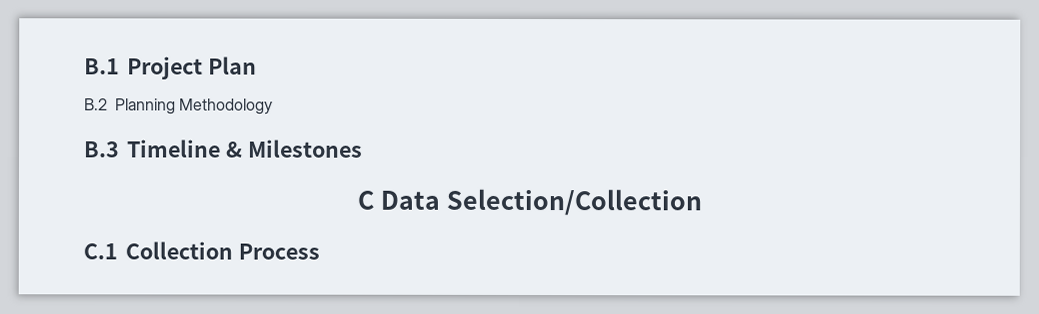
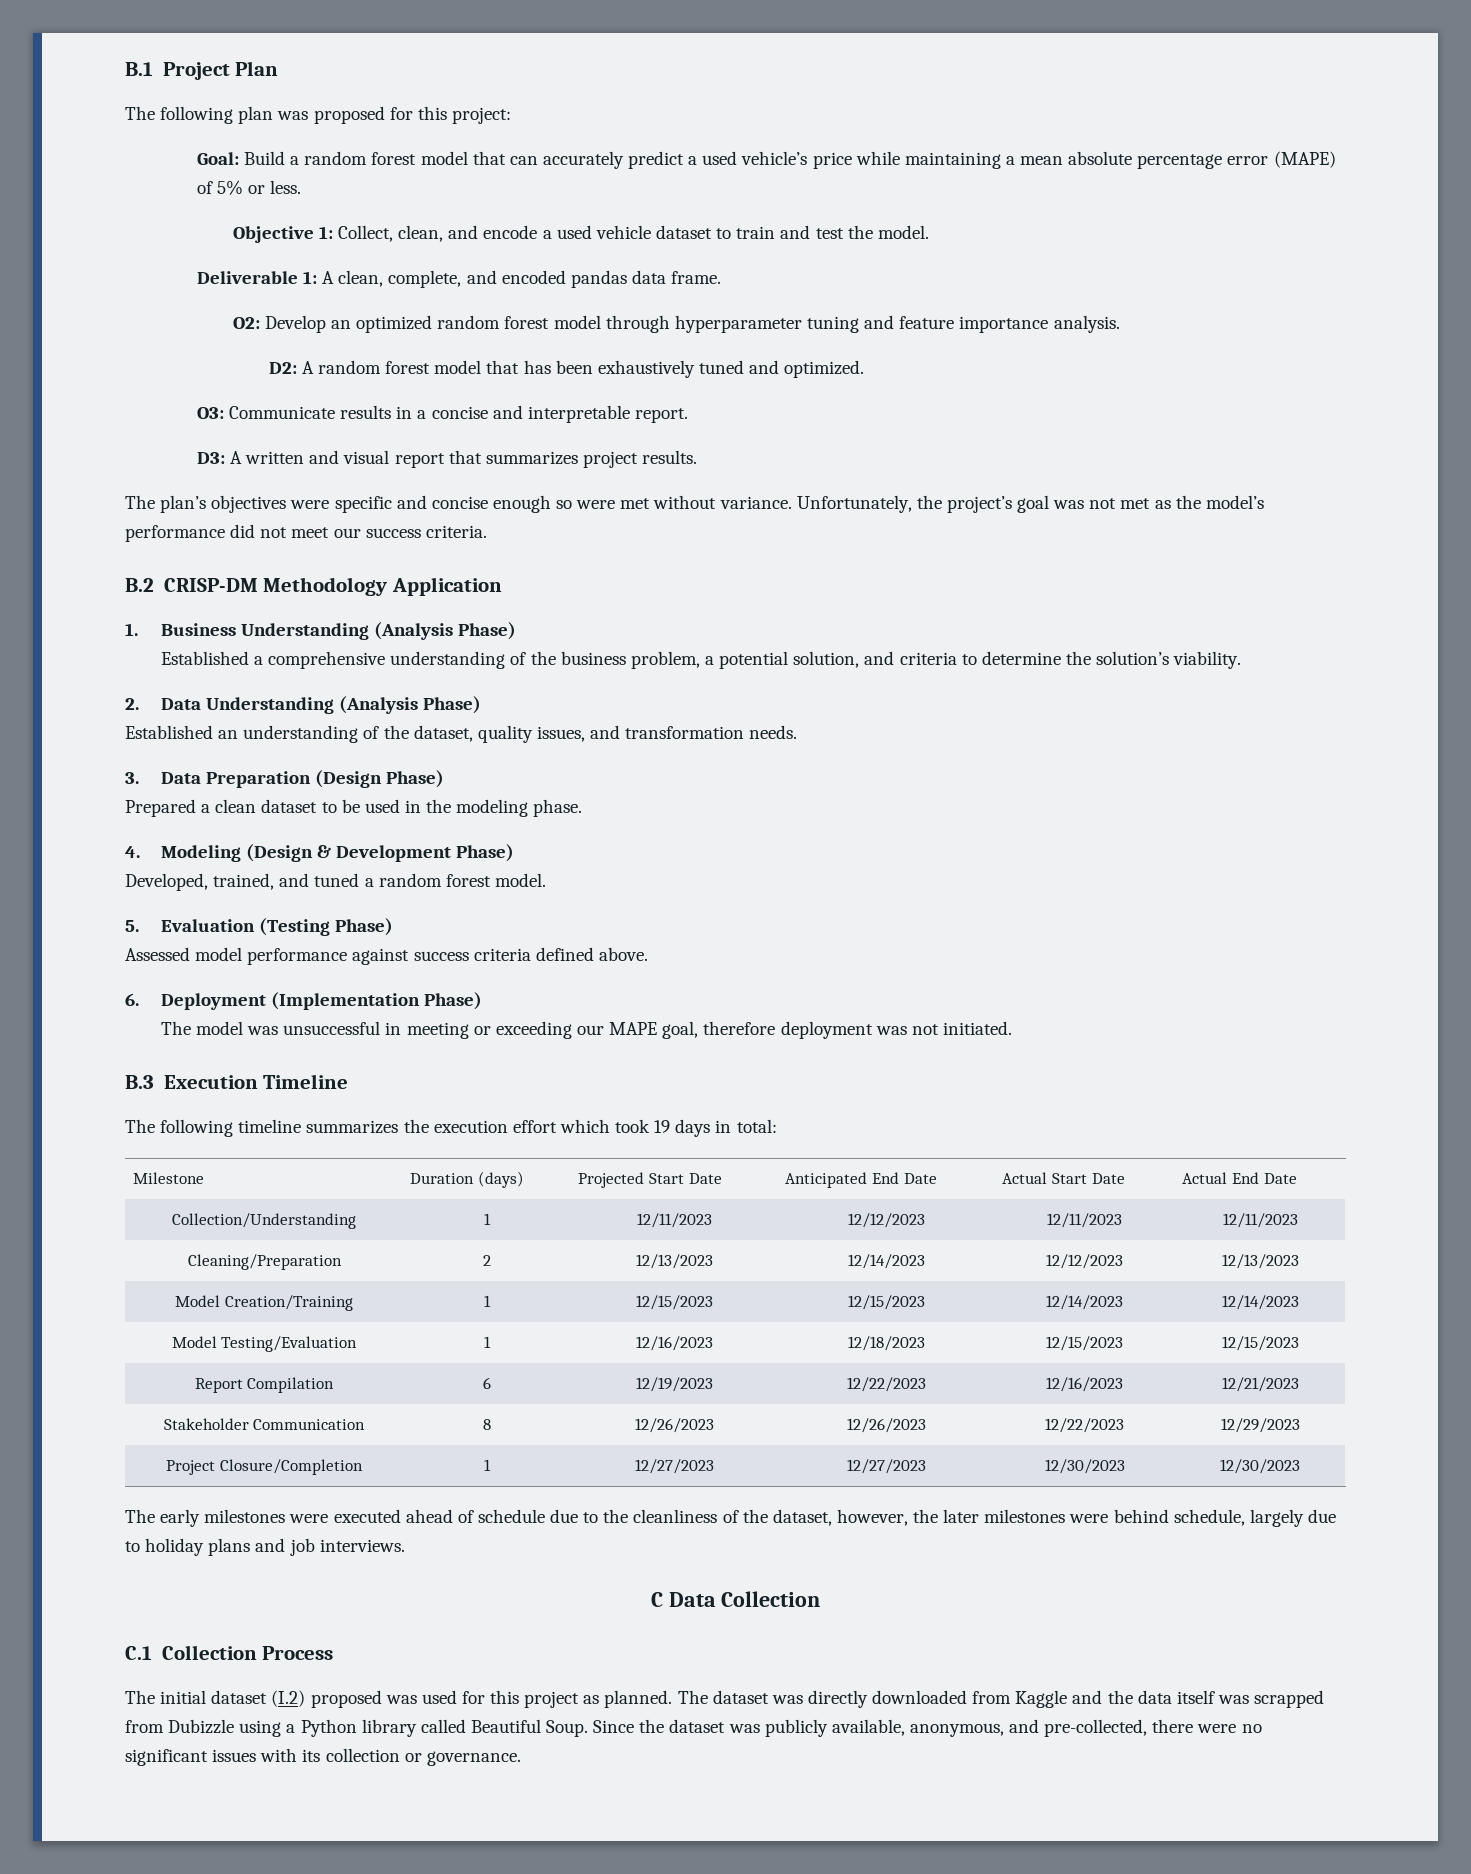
[84,98,274,115] [83,139,363,158] [357,188,702,216] [83,241,320,260] B.2 Planning Methodology // B.3 Timeline & Milestones // C Data Selection/Collection // C.1 Collection Process -> [125,106,511,124] [196,151,1336,169] [196,180,302,195] [232,225,929,243] [196,270,722,288] [232,315,1120,333] [268,360,865,378] [196,405,688,423] [196,450,698,468] [125,495,1264,513] [125,524,487,542] [125,577,502,596] [125,622,517,640] [160,651,1242,669] [125,696,482,714] [125,725,798,743] [125,770,445,788] [125,799,583,817] [125,844,515,862] [125,873,546,891] [125,918,394,936] [125,947,648,965] [125,992,483,1010] [160,1021,1012,1039] [125,1074,349,1089] [125,1119,777,1137] [133,1172,205,1184] [410,1171,524,1188] [578,1172,722,1188] [785,1172,937,1188] [1002,1172,1125,1184] [1182,1172,1297,1184] [172,1213,356,1229] [483,1213,491,1225] [636,1213,712,1228] [847,1213,925,1228] [1047,1213,1122,1228] [1222,1213,1298,1228] [187,1254,342,1270] [482,1255,491,1266] [635,1254,713,1269] [847,1254,925,1269] [1046,1254,1123,1269] [1221,1254,1299,1269] [175,1295,353,1311] [483,1295,491,1307] [635,1295,713,1310] [847,1295,925,1310] [1046,1295,1123,1310] [1221,1295,1299,1310] [171,1336,358,1352] [483,1336,491,1348] [635,1336,713,1351] [847,1336,925,1351] [1046,1336,1123,1351] [1221,1336,1299,1351] [194,1377,335,1393] [482,1377,491,1389] [635,1377,713,1392] [846,1377,926,1392] [1046,1377,1123,1392] [1221,1377,1299,1392] [163,1418,366,1430] [482,1419,491,1430] [634,1418,714,1433] [846,1418,926,1433] [1045,1418,1124,1433] [1220,1418,1300,1433] [166,1459,363,1475] [483,1459,491,1471] [634,1459,714,1474] [846,1459,926,1474] [1044,1459,1125,1474] [1220,1459,1300,1474] [125,1509,1336,1527] [125,1538,405,1556] [650,1591,821,1607] [125,1645,334,1660] [125,1690,1325,1708] [125,1719,1262,1737] [125,1748,521,1766] The following plan was proposed for this project: // Goal: Build a random forest model that can accurately predict a used vehicle’s price while maintaining a mean absolute percentage error (MAPE) of 5% or less. // Objective 1: Collect, clean, and encode a used vehicle dataset to train and test the model. // Deliverable 1: A clean, complete, and encoded pandas data frame. // O2: Develop an optimized random forest model through hyperparameter tuning and feature importance analysis. // D2: A random forest model that has been exhaustively tuned and optimized. // O3: Communicate results in a concise and interpretable report. // D3: A written and visual report that summarizes project results. // The plan’s objectives were specific and concise enough so were met without variance. Unfortunately, the project’s goal was not met as the model’s performance did not meet our success criteria. // B.2 CRISP-DM Methodology Application // 1. Business Understanding (Analysis Phase) // Established a comprehensive understanding of the business problem, a potential solution, and criteria to determine the solution’s viability. // 2. Data Understanding (Analysis Phase) // Established an understanding of the dataset, quality issues, and transformation needs. // 3. Data Preparation (Design Phase) // Prepared a clean dataset to be used in the modeling phase. // 4. Modeling (Design & Development Phase) // Developed, trained, and tuned a random forest model. // 5. Evaluation (Testing Phase) // Assessed model performance against success criteria defined above. // 6. Deployment (Implementation Phase) // The model was unsuccessful in meeting or exceeding our MAPE goal, therefore deployment was not initiated. // B.3 Execution Timeline // The following timeline summarizes the execution effort which took 19 days in total: // Milestone | Duration (days) | Projected Start Date | Anticipated End Date | Actual Start Date | Actual End Date // Collection/Understanding | 1 | 12/11/2023 | 12/12/2023 | 12/11/2023 | 12/11/2023 // Cleaning/Preparation | 2 | 12/13/2023 | 12/14/2023 | 12/12/2023 | 12/13/2023 // Model Creation/Training | 1 | 12/15/2023 | 12/15/2023 | 12/14/2023 | 12/14/2023 // Model Testing/Evaluation | 1 | 12/16/2023 | 12/18/2023 | 12/15/2023 | 12/15/2023 // Report Compilation | 6 | 12/19/2023 | 12/22/2023 | 12/16/2023 | 12/21/2023 // Stakeholder Communication | 8 | 12/26/2023 | 12/26/2023 | 12/22/2023 | 12/29/2023 // Project Closure/Completion | 1 | 12/27/2023 | 12/27/2023 | 12/30/2023 | 12/30/2023 // The early milestones were executed ahead of schedule due to the cleanliness of the dataset, however, the later milestones were behind schedule, largely due to holiday plans and job interviews. // C Data Collection // C.1 Collection Process // The initial dataset (I.2) proposed was used for this project as planned. The dataset was directly downloaded from Kaggle and the data itself was scrapped from Dubizzle using a Python library called Beautiful Soup. Since the dataset was publicly available, anonymous, and pre-collected, there were no significant issues with its collection or governance.

